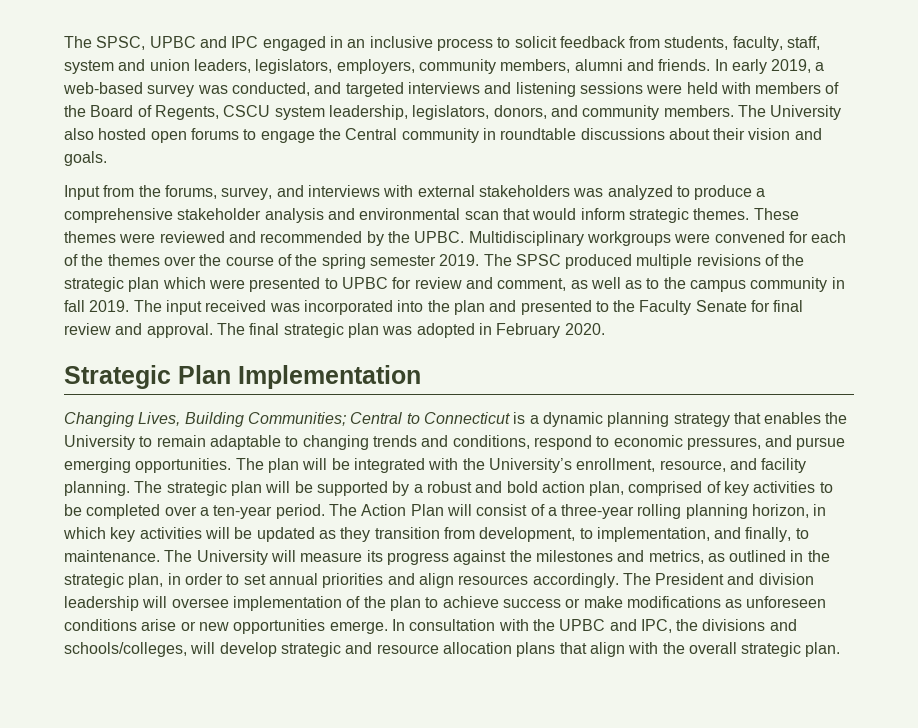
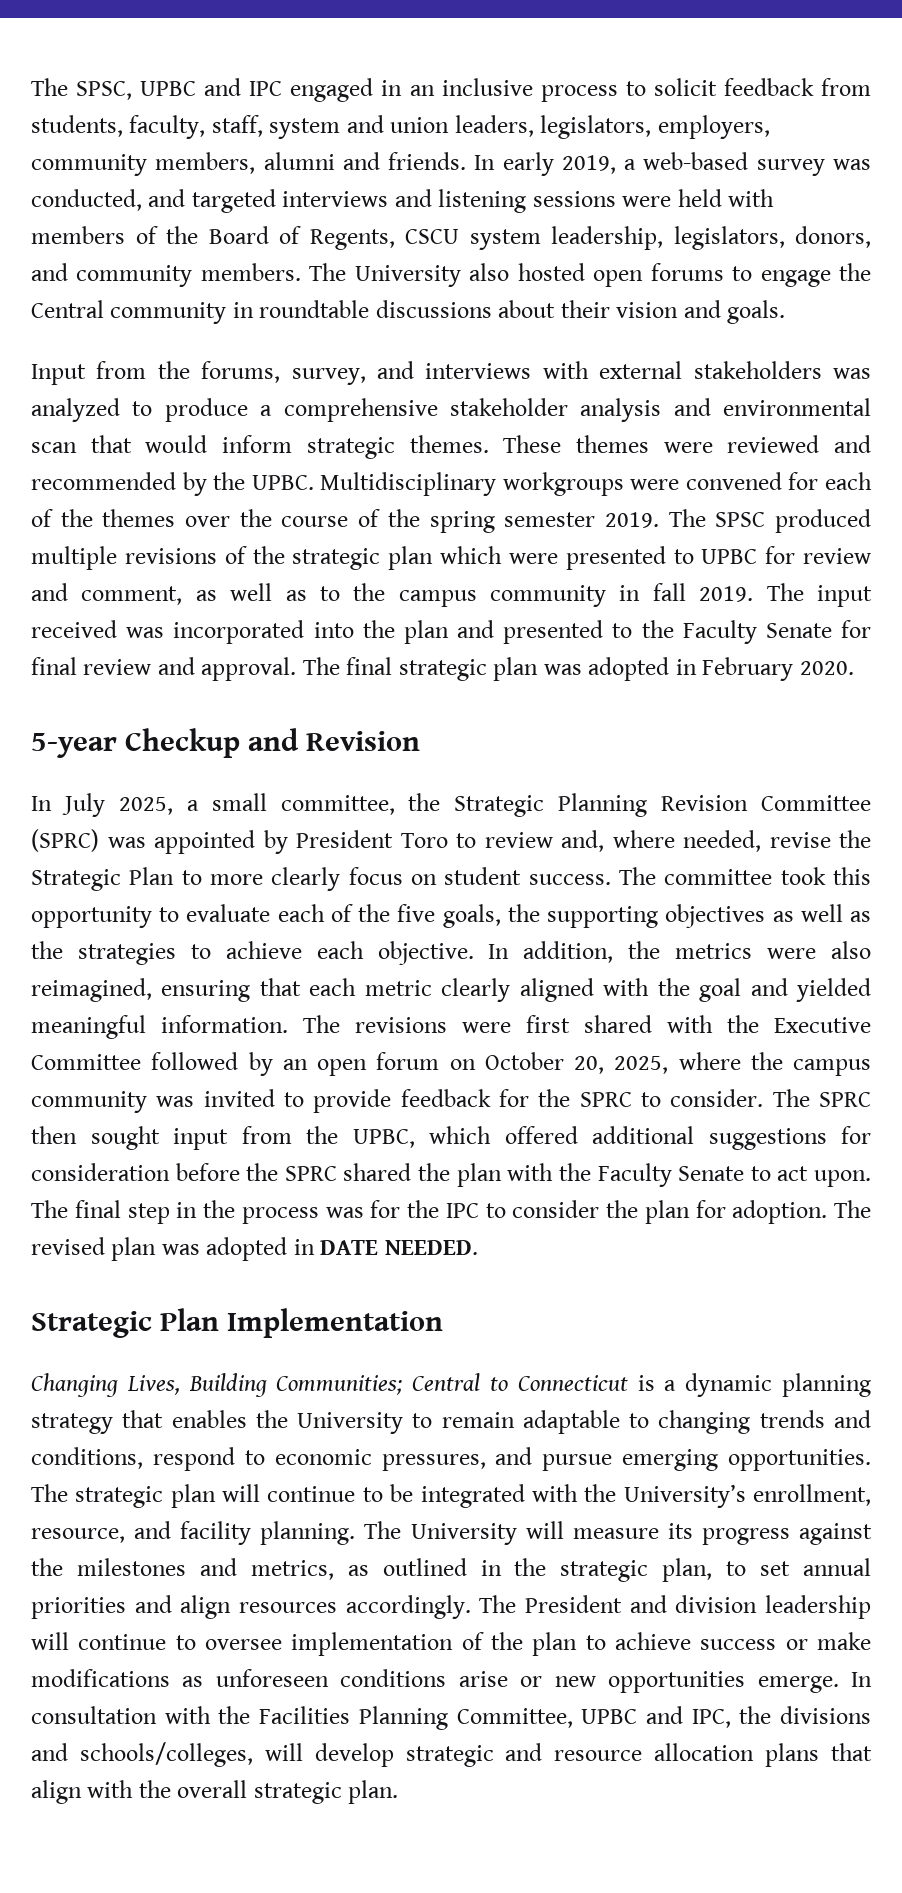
(605, 329) none -> [31,728,421,758] [31,793,871,817] [31,829,871,854] [31,867,872,891] [31,904,872,928] [31,941,871,965] [31,978,872,1002] [31,1015,871,1039] [31,1052,871,1076] [31,1089,872,1113] [31,1126,871,1150] [31,1163,872,1187] [31,1200,871,1224] [31,1237,478,1261] // 5-year Checkup and Revision // In July 2025, a small committee, the Strategic Planning Revision Committee (SPRC) was appointed by President Toro to review and, where needed, revise the Strategic Plan to more clearly focus on student success. The committee took this opportunity to evaluate each of the five goals, the supporting objectives as well as the strategies to achieve each objective. In addition, the metrics were also reimagined, ensuring that each metric clearly aligned with the goal and yielded meaningful information. The revisions were first shared with the Executive Committee followed by an open forum on October 20, 2025, where the campus community was invited to provide feedback for the SPRC to consider. The SPRC then sought input from the UPBC, which offered additional suggestions for consideration before the SPRC shared the plan with the Faculty Senate to act upon. The final step in the process was for the IPC to consider the plan for adoption. The revised plan was adopted in DATE NEEDED.
[267,458,328,473] plan will -> [75,1484,383,1508] strategic plan will continue to
[166,481,833,496] [64,504,827,519] [63,527,809,542] [64,550,193,562] strategic plan will be supported by a robust and bold action plan, comprised of key activities to be completed over a ten-year period. The Action Plan will consist of a three-year rolling planning horizon, in which key activities will be updated as they transition from development, to implementation, and finally, to maintenance. The -> (402, 1530) none
[167,573,223,585] in order -> (713, 1570) none
(168, 602) none -> [78,1634,196,1650] continue to
(555, 625) none -> [259,1706,573,1730] Facilities Planning Committee,

